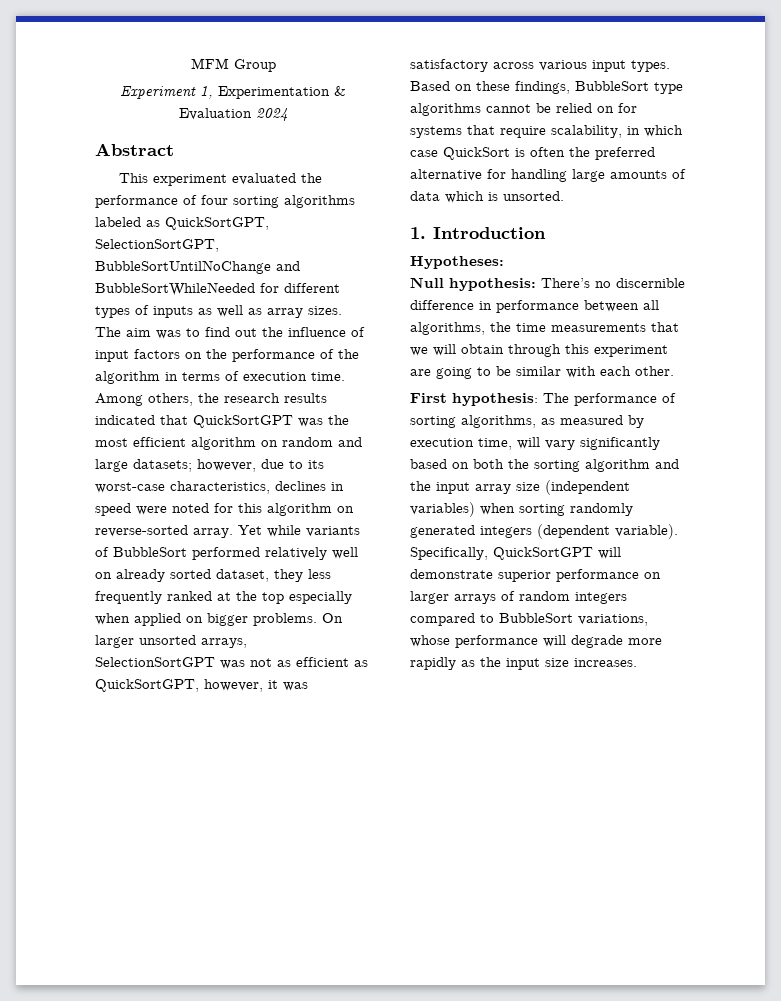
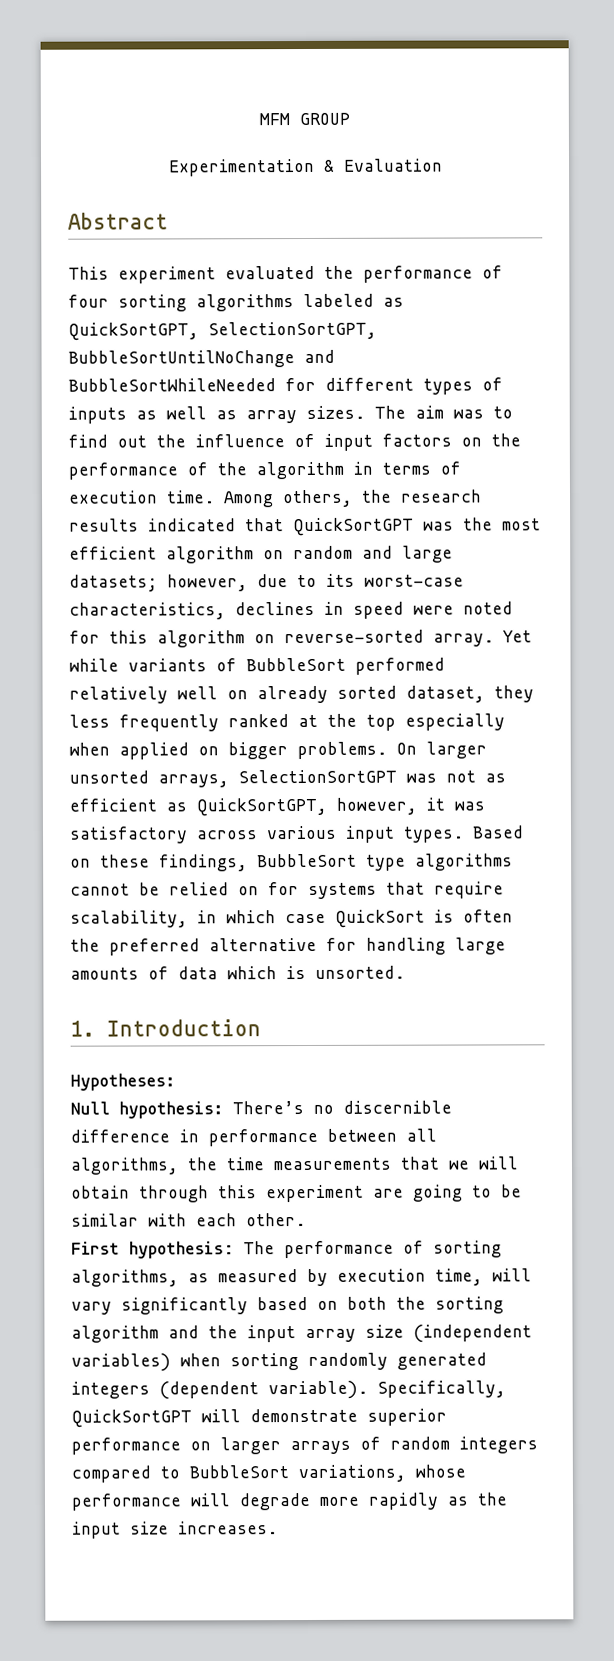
[233,59,276,72] [120,86,213,99] Group // Experiment 1, -> [299,112,350,126] GROUP //
[255,108,288,121] 2024 -> (443, 165) none

